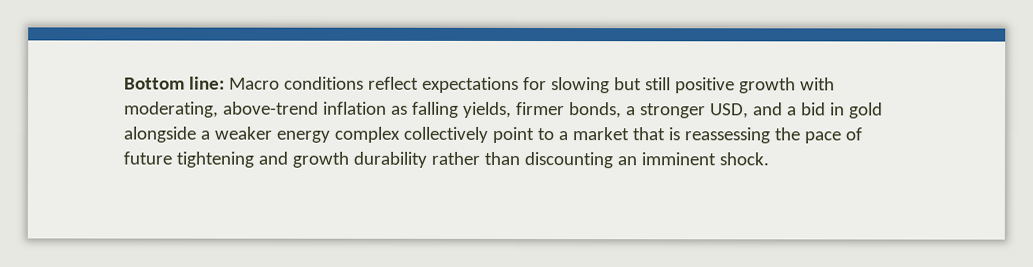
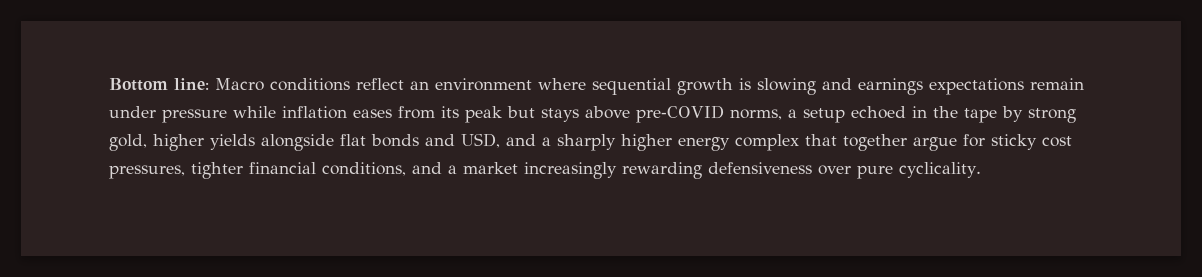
[421,76,835,94] [124,101,883,119] [123,126,863,144] [123,151,769,169] expectations for slowing but still positive growth with moderating, above-trend inflation as falling yields, firmer bonds, a stronger USD, and a bid in gold alongside a weaker energy complex collectively point to a market that is reassessing the pace of future tightening and growth durability rather than discounting an imminent shock. -> [410,78,1084,95] [109,105,1076,123] [109,133,1072,151] [109,162,981,179] an environment where sequential growth is slowing and earnings expectations remain under pressure while inflation eases from its peak but stays above pre‑COVID norms, a setup echoed in the tape by strong gold, higher yields alongside flat bonds and USD, and a sharply higher energy complex that together argue for sticky cost pressures, tighter financial conditions, and a market increasingly rewarding defensiveness over pure cyclicality.

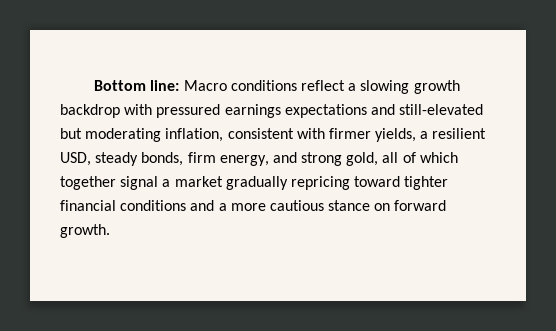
[410,78,1084,95] [109,105,1076,123] [109,133,1072,151] [109,162,981,179] an environment where sequential growth is slowing and earnings expectations remain under pressure while inflation eases from its peak but stays above pre‑COVID norms, a setup echoed in the tape by strong gold, higher yields alongside flat bonds and USD, and a sharply higher energy complex that together argue for sticky cost pressures, tighter financial conditions, and a market increasingly rewarding defensiveness over pure cyclicality. -> [348,80,460,94] [60,104,484,118] [60,128,487,142] [60,152,458,166] [60,176,449,190] [60,200,447,211] [60,224,110,238] a slowing growth backdrop with pressured earnings expectations and still-elevated but moderating inflation, consistent with firmer yields, a resilient USD, steady bonds, firm energy, and strong gold, all of which together signal a market gradually repricing toward tighter financial conditions and a more cautious stance on forward growth.

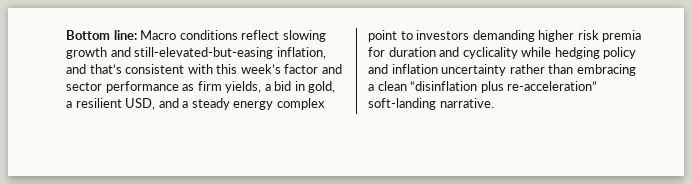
[348,83,357,91] a -> (280, 35) none
[60,104,484,118] [60,128,487,142] [60,152,458,166] [60,176,449,190] [60,200,447,211] [60,224,110,238] backdrop with pressured earnings expectations and still-elevated but moderating inflation, consistent with firmer yields, a resilient USD, steady bonds, firm energy, and strong gold, all of which together signal a market gradually repricing toward tighter financial conditions and a more cautious stance on forward growth. -> [110,47,326,59] [66,64,342,74] [66,81,336,93] [66,98,325,110] [368,30,642,42] [368,47,637,59] [368,64,636,76] [368,81,598,93] [368,98,494,110] and still-elevated-but-easing inflation, and that’s consistent with this week’s factor and sector performance as firm yields, a bid in gold, a resilient USD, and a steady energy complex point to investors demanding higher risk premia for duration and cyclicality while hedging policy and inflation uncertainty rather than embracing a clean “disinflation plus re-acceleration” soft-landing narrative.

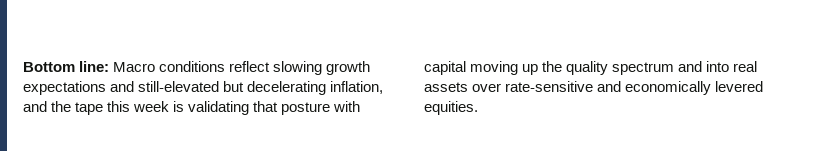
[110,47,326,59] [66,64,342,74] [66,81,336,93] [66,98,325,110] [368,30,642,42] [368,47,637,59] [368,64,636,76] [368,81,598,93] [368,98,494,110] and still-elevated-but-easing inflation, and that’s consistent with this week’s factor and sector performance as firm yields, a bid in gold, a resilient USD, and a steady energy complex point to investors demanding higher risk premia for duration and cyclicality while hedging policy and inflation uncertainty rather than embracing a clean “disinflation plus re-acceleration” soft-landing narrative. -> [23,81,384,95] [23,101,361,115] [424,61,758,75] [424,81,764,95] [424,101,478,115] expectations and still-elevated but decelerating inflation, and the tape this week is validating that posture with capital moving up the quality spectrum and into real assets over rate-sensitive and economically levered equities.

